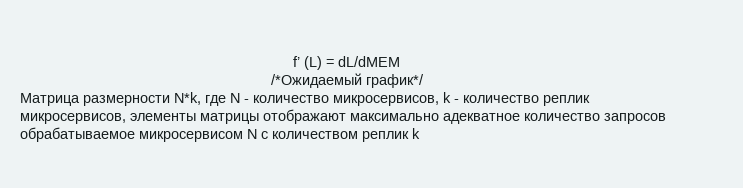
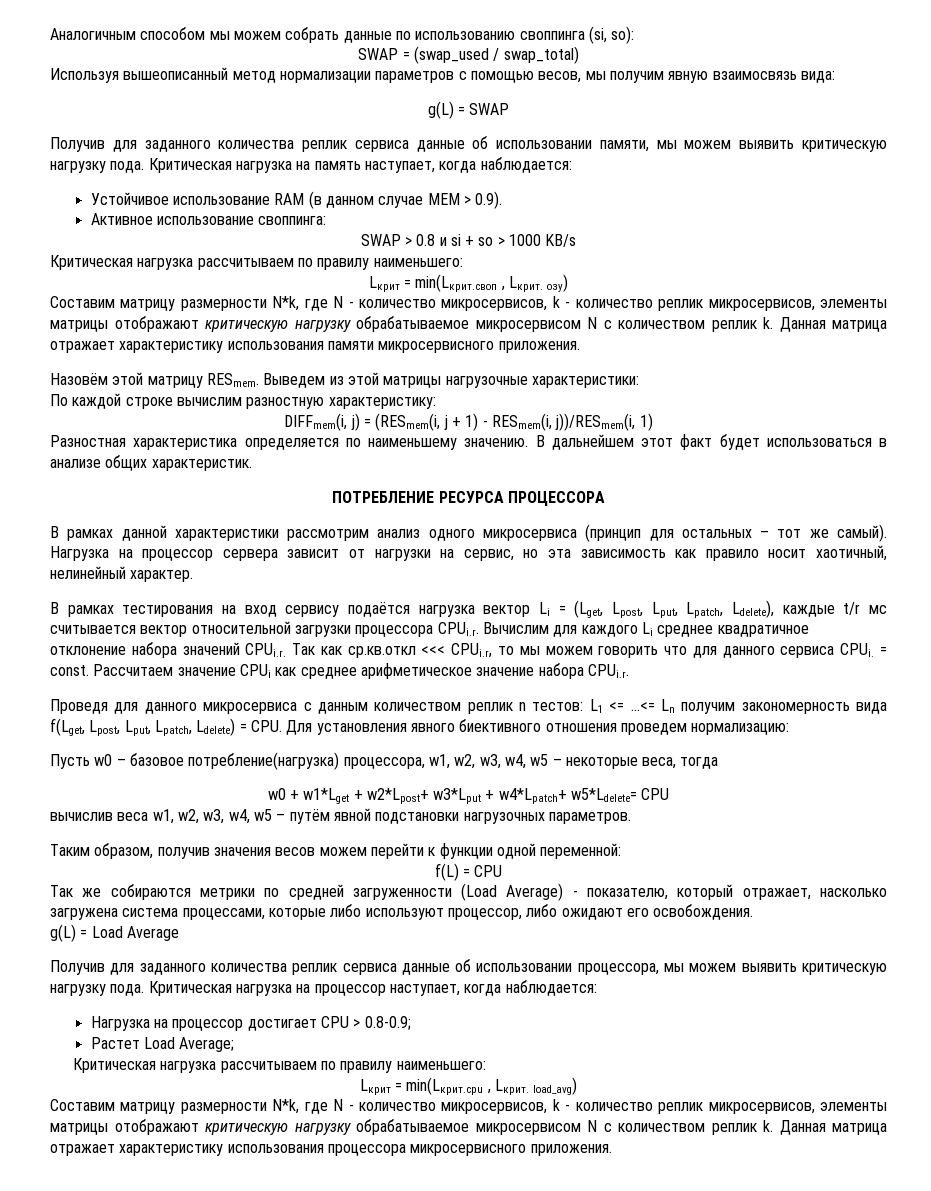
[293,56,400,70] [270,73,424,88] [20,93,80,106] f’ (L) = dL/dMEM // /*Ожидаемый график*/ // Матрица -> [50,26,635,44] [358,46,579,64] [50,67,835,83] [427,101,510,119] [50,136,887,152] [50,157,572,173] [90,191,503,209] [90,213,327,225] [360,234,577,247] [50,255,463,270] [368,274,569,292] [50,296,176,311] Аналогичным способом мы можем собрать данные по использованию своппинга (si, so): // SWAP = (swap_used / swap_total) // Используя вышеописанный метод нормализации параметров с помощью весов, мы получим явную взаимосвязь вида: // g(L) = SWAP // Получив для заданного количества реплик сервиса данные об использовании памяти, мы можем выявить критическую нагрузку пода. Критическая нагрузка на память наступает, когда наблюдается: // Устойчивое использование RAM (в данном случае MEM > 0.9). // Активное использование своппинга: // SWAP > 0.8 и si + so > 1000 KB/s // Критическая нагрузка рассчитываем по правилу наименьшего: // Lкрит = min(Lкрит.своп , Lкрит. озу) // Составим матрицу
[350,113,666,124] [20,127,420,142] максимально адекватное количество запросов обрабатываемое микросервисом N с количеством реплик k -> [205,316,887,332] [50,341,580,353] [50,372,639,388] [50,393,436,409] [284,413,653,431] [50,434,887,450] [50,455,252,471] [332,491,605,506] [50,524,888,542] [50,545,888,561] [50,566,194,582] [50,600,887,618] [50,621,809,637] [50,642,888,658] [50,663,629,679] [50,699,887,714] [50,718,790,736] [50,752,719,770] [267,788,670,804] [50,808,631,824] [50,843,622,859] [434,863,503,881] [50,883,887,901] [50,904,754,920] [50,924,179,942] [50,959,887,975] [50,980,597,996] [90,1016,411,1031] [90,1037,235,1052] [73,1058,486,1073] [359,1077,578,1095] [50,1099,888,1114] [50,1119,887,1135] [50,1144,612,1156] критическую нагрузку обрабатываемое микросервисом N с количеством реплик k. Данная матрица отражает характеристику использования памяти микросервисного приложения. // Назовём этой матрицу RESmem. Выведем из этой матрицы нагрузочные характеристики: // По каждой строке вычислим разностную характеристику: // DIFFmem(i, j) = (RESmem(i, j + 1) - RESmem(i, j))/RESmem(i, 1) // Разностная характеристика определяется по наименьшему значению. В дальнейшем этот факт будет использоваться в анализе общих характеристик. // ПОТРЕБЛЕНИЕ РЕСУРСА ПРОЦЕССОРА // В рамках данной характеристики рассмотрим анализ одного микросервиса (принцип для остальных – тот же самый). Нагрузка на процессор сервера зависит от нагрузки на сервис, но эта зависимость как правило носит хаотичный, нелинейный характер. // В рамках тестирования на вход сервису подаётся нагрузка вектор Li = (Lget, Lpost, Lput, Lpatch, Ldelete), каждые t/r мс считывается вектор относительной загрузки процессора CPUi.r. Вычислим для каждого Li среднее квадратичное отклонение набора значений CPUi.r. Так как ср.кв.откл <<< CPUi.r, то мы можем говорить что для данного сервиса CPUi. = const. Рассчитаем значение CPUi как среднее арифметическое значение набора CPUi.r. // Проведя для данного микросервиса с данным количеством реплик n тестов: L1 <= …<= Ln получим закономерность вида f(Lget, Lpost, Lput, Lpatch, Ldelete) = CPU. Для установления явного биективного отношения проведем нормализацию: // Пусть w0 – базовое потребление(нагрузка) процессора, w1, w2, w3, w4, w5 – некоторые веса, тогда // w0 + w1*Lget + w2*Lpost+ w3*Lput + w4*Lpatch+ w5*Ldelete= CPU // вычислив веса w1, w2, w3, w4, w5 – путём явной подстановки нагрузочных параметров. // Таким образом, получив значения весов можем перейти к функции одной переменной: // f(L) = CPU // Так же собираются метрики по средней загруженности (Load Average) - показателю, который отражает, насколько загружена система процессами, которые либо используют процессор, либо ожидают его освобождения. // g(L) = Load Average // Получив для заданного количества реплик сервиса данные об использовании процессора, мы можем выявить критическую нагрузку пода. Критическая нагрузка на процессор наступает, когда наблюдается: // Нагрузка на процессор достигает CPU > 0.8-0.9; // Растет Load Average; // Критическая нагрузка рассчитываем по правилу наименьшего: // Lкрит = min(Lкрит.cpu , Lкрит. load_avg) // Составим матрицу размерности N*k, где N - количество микросервисов, k - количество реплик микросервисов, элементы матрицы отображают критическую нагрузку обрабатываемое микросервисом N с количеством реплик k. Данная матрица отражает характеристику использования процессора микросервисного приложения.

